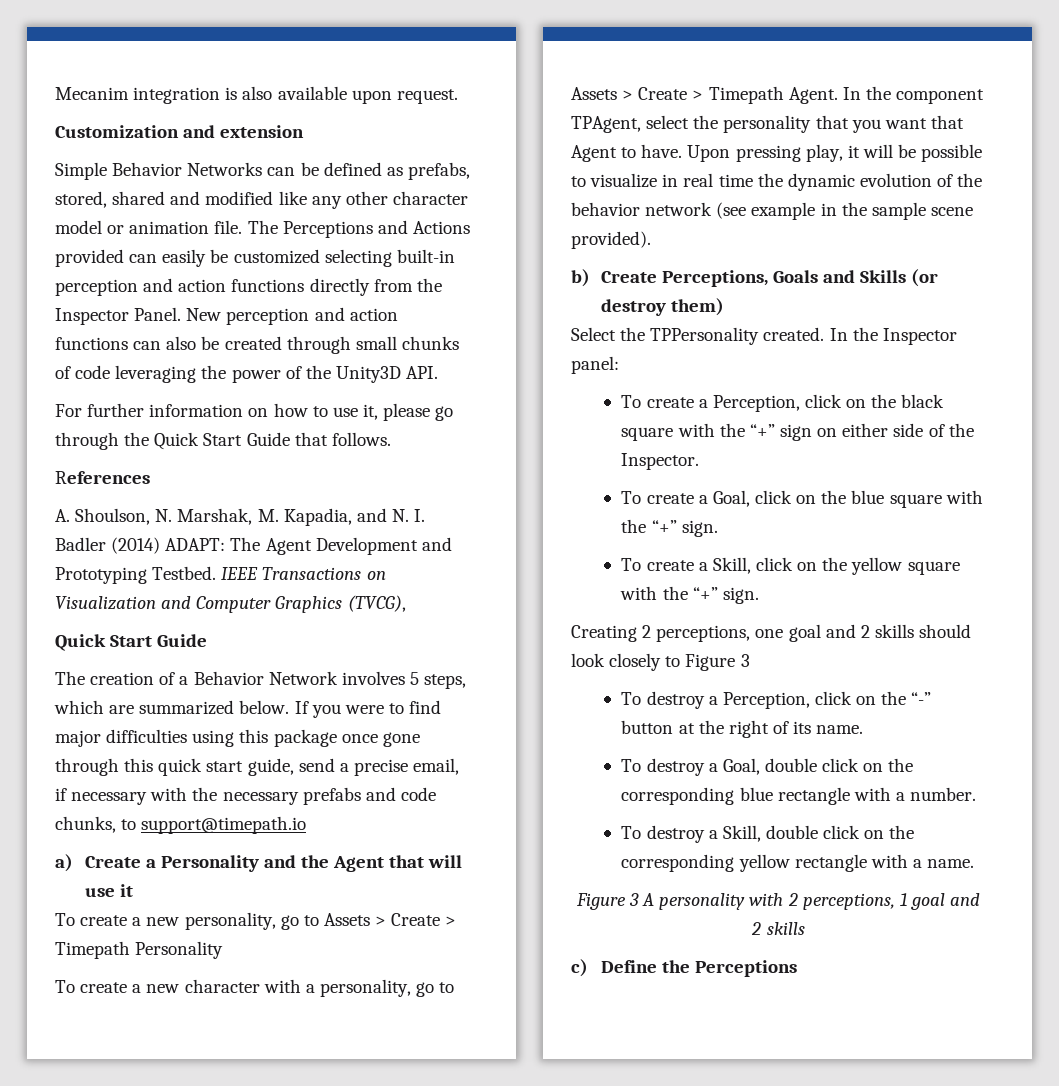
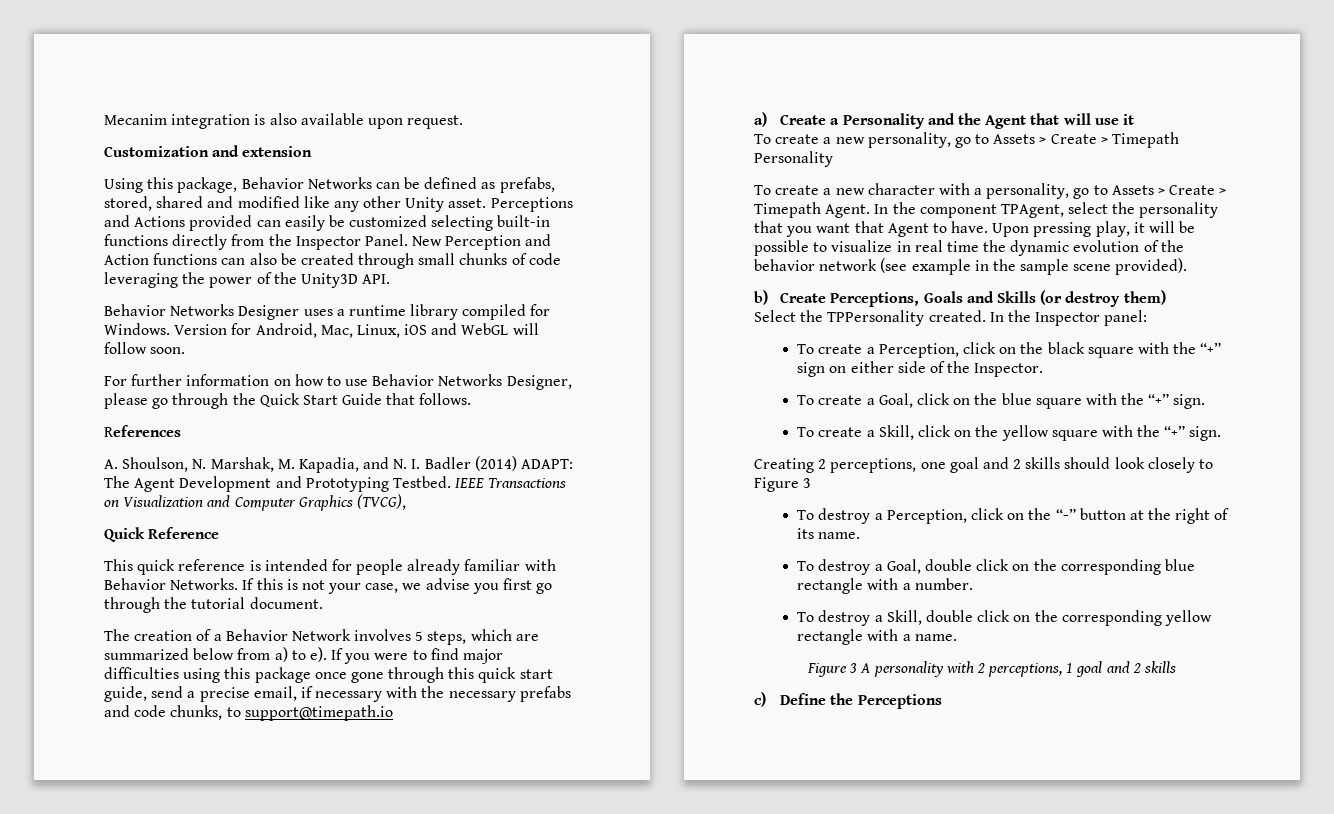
[55,162,107,180] Simple -> [104,177,238,193] Using this package,
[392,191,468,205] [55,220,278,234] character model or animation file. The -> [405,197,487,212] Unity asset.
[55,278,227,296] perception and action -> (551, 221) none
[226,307,398,325] perception and action -> [445,234,552,250] [104,254,149,265] Perception and Action
(439, 372) none -> [104,304,551,320] [104,323,539,338] [104,342,186,354] // Behavior Networks Designer uses a runtime library compiled for Windows. Version for Android, Mac, Linux, iOS and WebGL will follow soon.
[362,404,378,420] it, -> [372,374,572,390] Behavior Networks Designer,
[110,634,208,647] Start Guide -> [148,527,220,539] [104,559,556,575] [104,578,553,594] [104,597,323,613] Reference // This quick reference is intended for people already familiar with Behavior Networks. If this is not your case, we advise you first go through the tutorial document.
[239,700,290,714] below. -> [193,647,327,662] below from a) to e).

